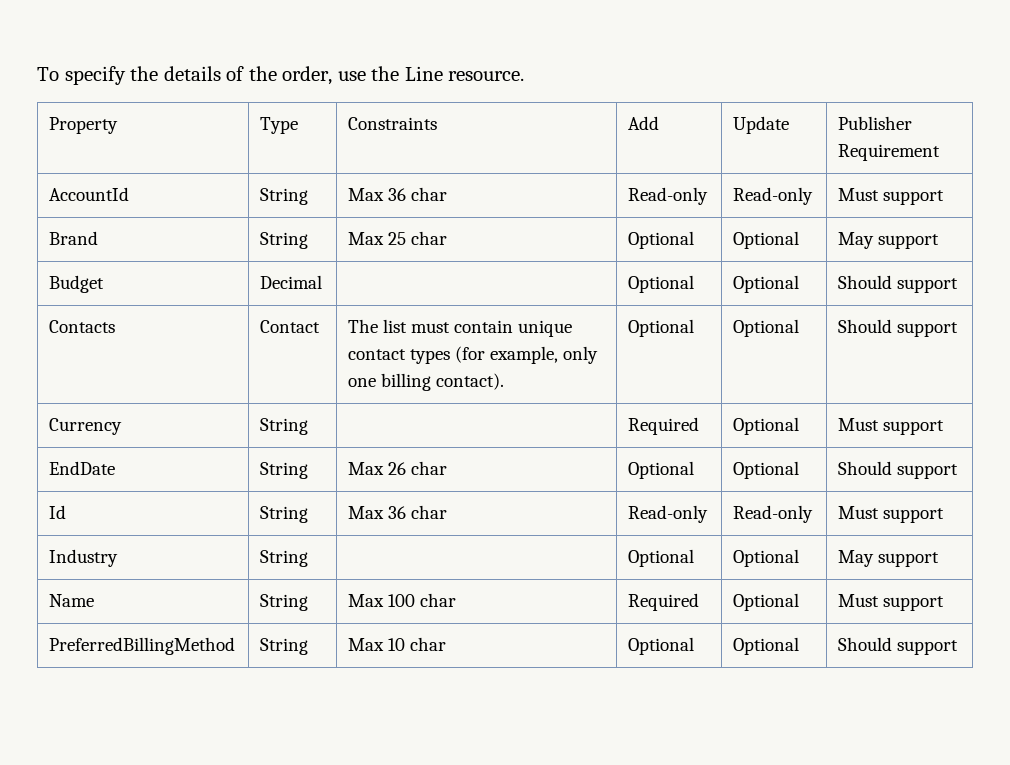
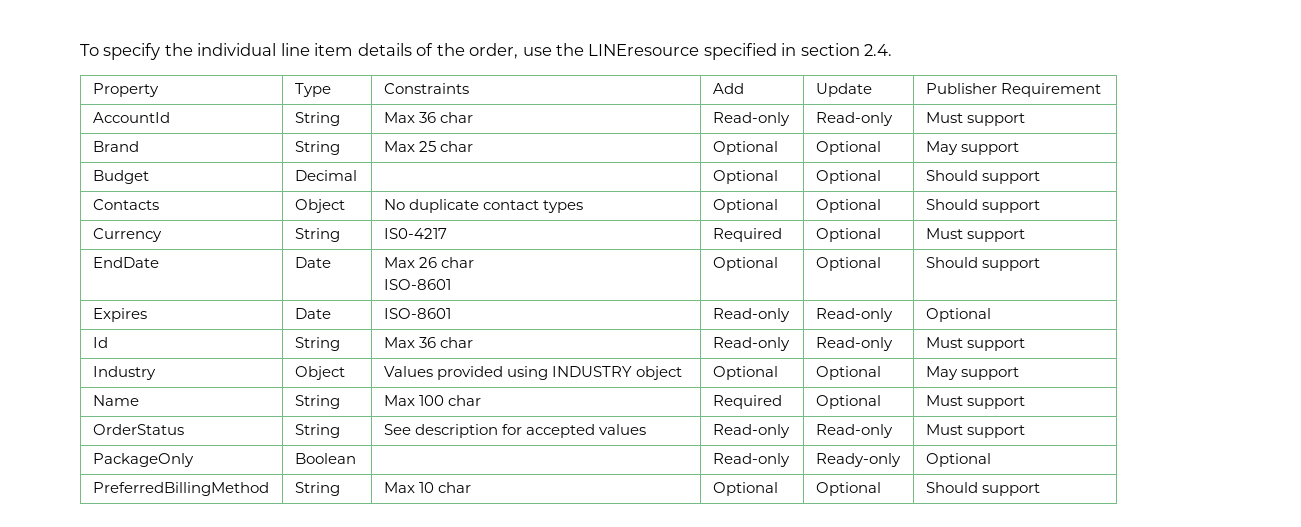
(159, 73) none -> [197,43,354,56] individual line item
[404,66,525,81] Line resource. -> [588,43,893,60] LINEresource specified in section 2.4.
[260,320,321,333] [348,319,573,337] [348,346,599,364] [348,373,505,391] Contact | The list must contain unique contact types (for example, only one billing contact). -> [294,199,345,213] [383,199,583,213] Object | No duplicate contact types
(309, 426) none -> [383,228,447,239] IS0-4217
[260,462,309,479] String -> [294,257,331,268] Date
[628,461,695,479] [733,461,800,479] [838,461,959,479] | Optional | Optional | Should support -> [383,279,451,290] [712,257,778,271] [815,257,881,271] [925,257,1040,271] [92,308,147,322] [294,308,331,319] [383,308,451,319] [712,308,790,322] [815,308,893,322] [925,308,991,322] // ISO-8601 | Optional | Optional | Should support // Expires | Date | ISO-8601 | Read-only | Read-only | Optional
[260,550,309,567] String | -> [294,366,345,380] [383,366,682,380] Object | Values provided using INDUSTRY object
(945, 603) none -> [92,424,184,435] [294,424,340,438] [383,424,646,438] [712,424,790,438] [815,424,893,438] [925,424,1025,438] [92,453,194,467] [294,453,356,464] [712,453,790,467] [815,453,901,467] [925,453,991,467] // OrderStatus | String | See description for accepted values | Read-only | Read-only | Must support // PackageOnly | Boolean | | Read-only | Ready-only | Optional

